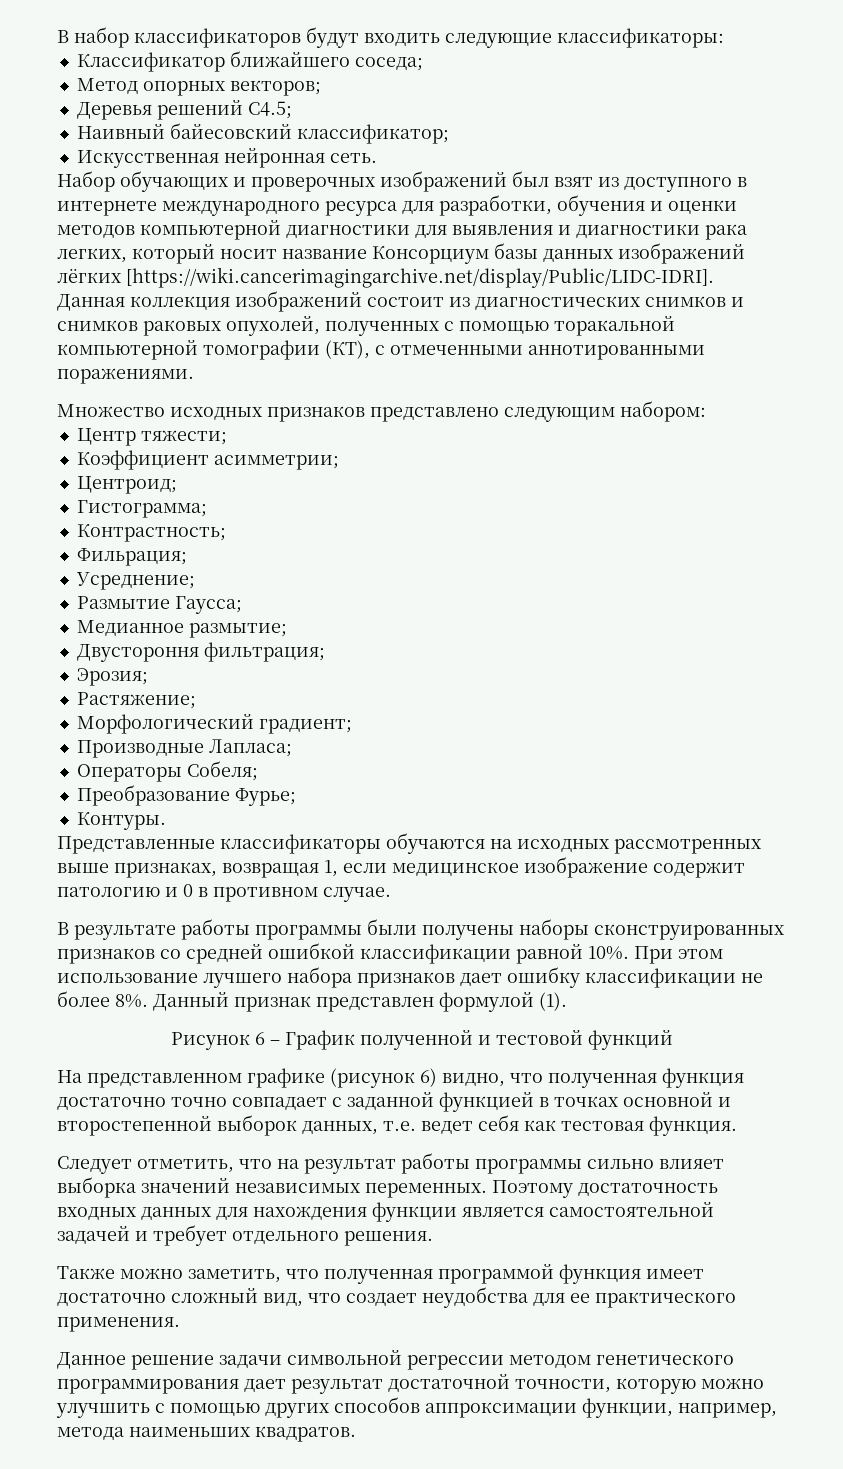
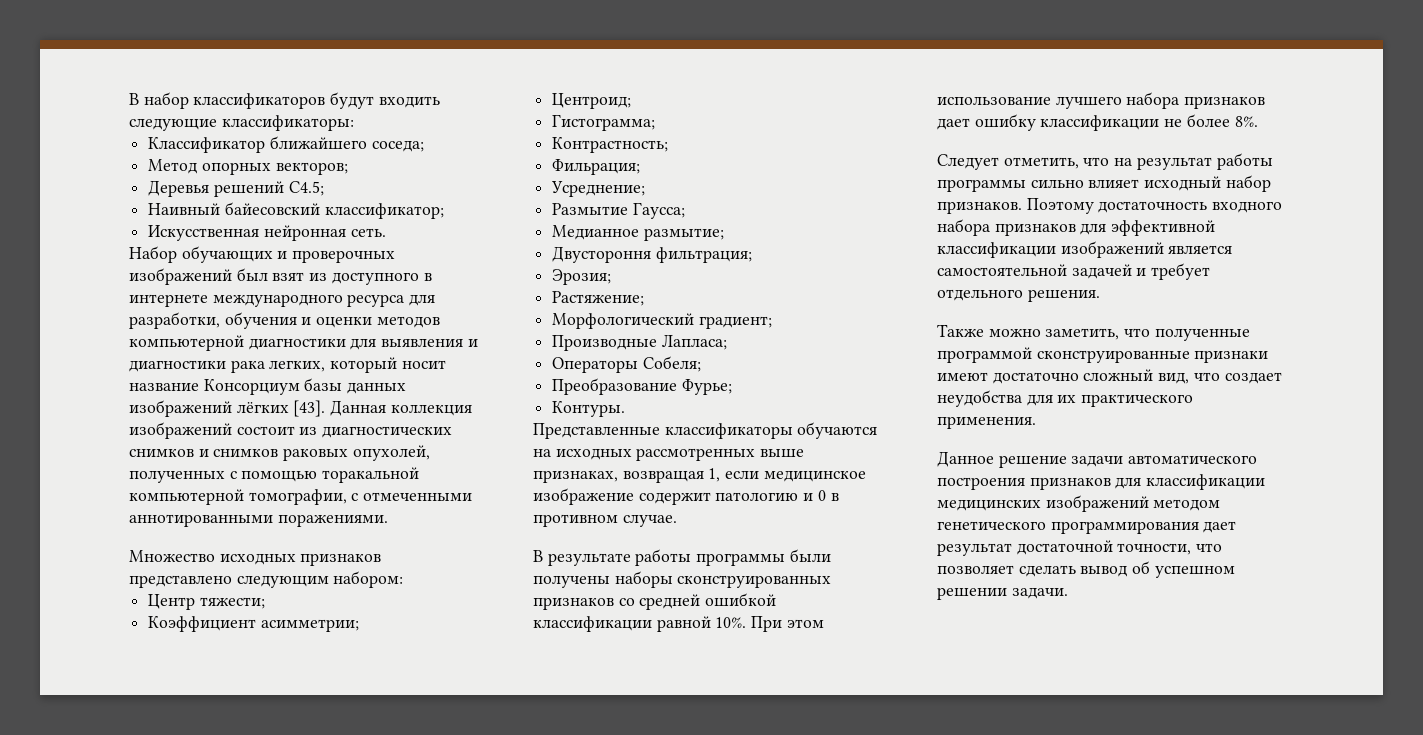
[126,267,714,288] [https://wiki.cancerimagingarchive.net/display/Public/LIDC-IDRI]. -> [293,400,326,417] [43].
[203,340,370,360] томографии (КТ), -> [248,489,347,505] томографии,
[153,992,567,1012] [170,1030,673,1050] [57,1068,744,1088] [57,1092,731,1112] [57,1115,737,1136] Данный признак представлен формулой (1). // Рисунок 6 – График полученной и тестовой функций // На представленном графике (рисунок 6) видно, что полученная функция достаточно точно совпадает с заданной функцией в точках основной и второстепенной выборок данных, т.е. ведет себя как тестовая функция. -> (1258, 121) none
[57,1177,718,1198] [57,1202,457,1222] выборка значений независимых переменных. Поэтому достаточность входных данных для нахождения функции -> [1144,175,1271,192] [937,198,1283,214] [937,219,1216,236] [937,241,1164,258] исходный набор признаков. Поэтому достаточность входного набора признаков для эффективной классификации изображений
[324,1264,704,1284] полученная программой функция имеет -> [1154,328,1250,341] [937,347,1269,363] [937,372,988,381] полученные программой сконструированные признаки имеют
[570,1293,590,1303] ее -> [1057,395,1077,403] их
[287,1350,504,1370] символьной регрессии -> [1128,455,1258,464] [937,474,1266,490] [937,495,1149,512] автоматического построения признаков для классификации медицинских изображений
[616,1378,764,1394] [56,1397,777,1418] [57,1426,356,1442] которую можно улучшить с помощью других способов аппроксимации функции, например, метода наименьших квадратов. -> [1196,543,1223,552] [937,561,1235,578] [937,587,1068,600] что позволяет сделать вывод об успешном решении задачи.

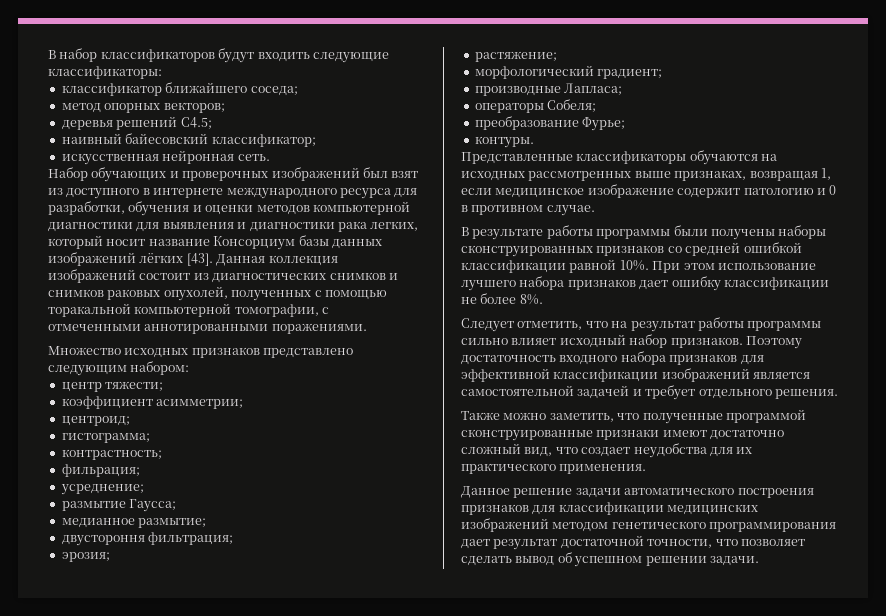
[148,137,266,153] Классификатор -> [61,83,162,96] классификатор
[148,159,198,174] Метод -> [61,103,101,113] метод
[148,180,210,197] Деревья -> [61,120,113,130] деревья
[148,203,221,215] Наивный -> [61,133,122,144] наивный
[148,225,260,241] Искусственная -> [61,153,159,165] искусственная
[148,594,196,610] Центр -> [61,382,102,392] центр
[148,616,257,632] Коэффициент -> [61,396,153,409] коэффициент
[552,93,632,109] [552,114,656,131] [552,137,669,153] [552,159,641,175] [551,181,646,197] [552,203,629,215] Центроид; // Гистограмма; // Контрастность; // Фильрация; // Усреднение; // Размытие -> [61,416,130,426] [61,433,150,443] [61,449,162,460] [61,464,140,477] [60,484,144,495] [61,501,126,511] центроид; // гистограмма; // контрастность; // фильрация; // усреднение; // размытие
[552,225,640,240] Медианное -> [61,518,135,528] медианное
[552,246,652,263] Двустороння -> [61,535,145,546] двустороння
[552,269,612,285] [552,291,645,306] [552,313,695,329] Эрозия; // Растяжение; // Морфологический -> [61,552,110,562] [474,51,557,62] [474,65,594,79] эрозия; // растяжение; // морфологический
[552,335,658,351] Производные -> [474,86,561,96] производные
[552,357,639,373] Операторы -> [474,103,544,113] операторы
[552,378,678,395] Преобразование -> [474,116,579,130] преобразование
[552,401,626,417] Контуры. -> [474,136,534,148] контуры.

